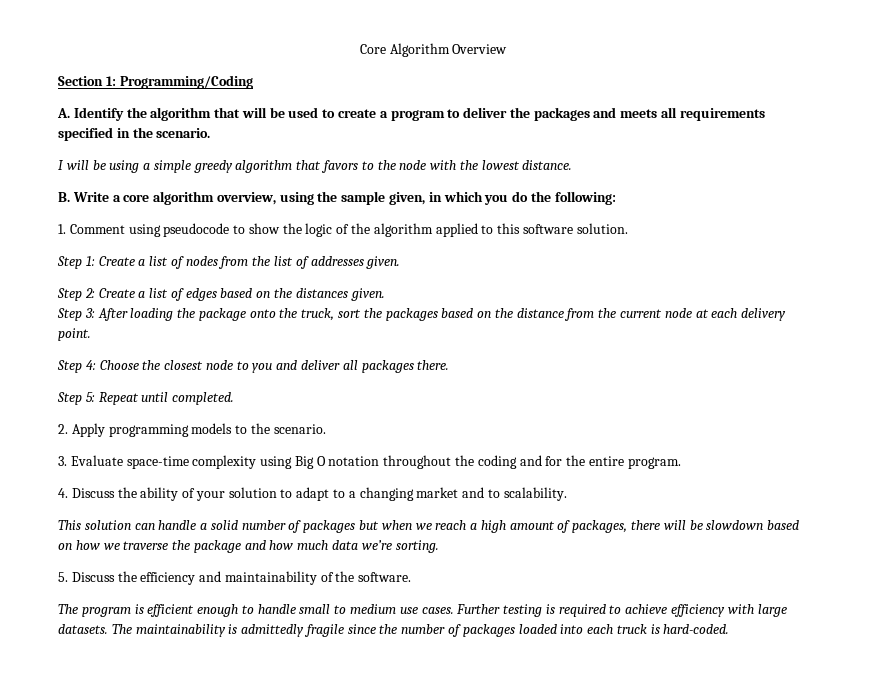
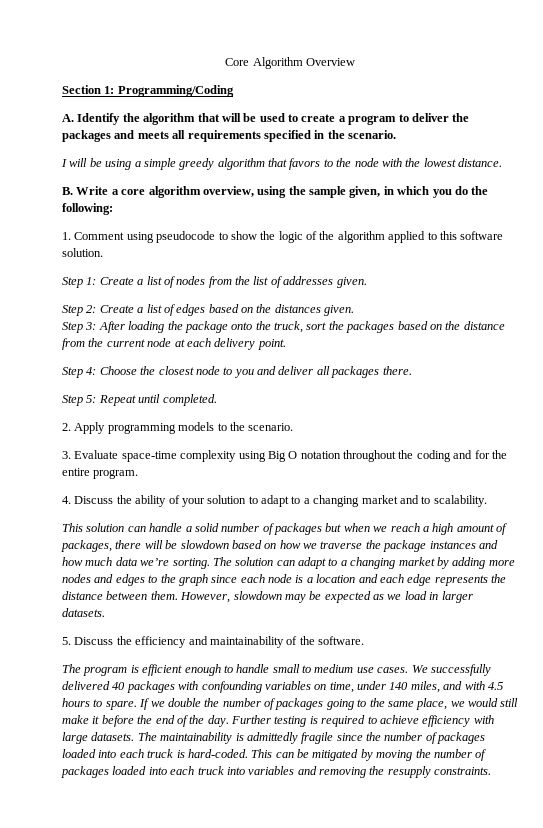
(241, 546) none -> [429,541,476,549] instances
(439, 546) none -> [212,557,515,569] [62,574,506,586] [62,591,473,603] [62,608,105,617] The solution can adapt to a changing market by adding more nodes and edges to the graph since each node is a location and each edge represents the distance between them. However, slowdown may be expected as we load in larger datasets.
(454, 610) none -> [411,664,491,676] [62,681,503,693] [62,698,519,710] [62,715,229,727] We successfully delivered 40 packages with confounding variables on time, under 140 miles, and with 4.5 hours to spare. If we double the number of packages going to the same place, we would still make it before the end of the day.
(730, 629) none -> [251,749,487,761] [61,766,492,778] This can be mitigated by moving the number of packages loaded into each truck into variables and removing the resupply constraints.

